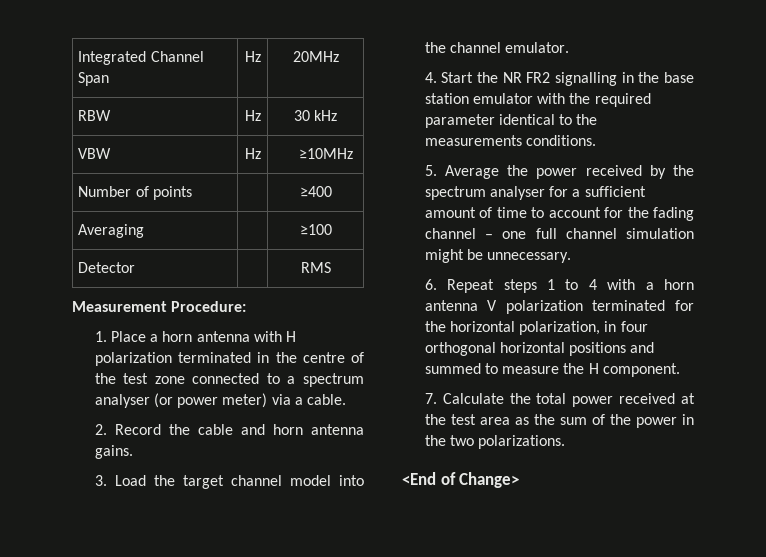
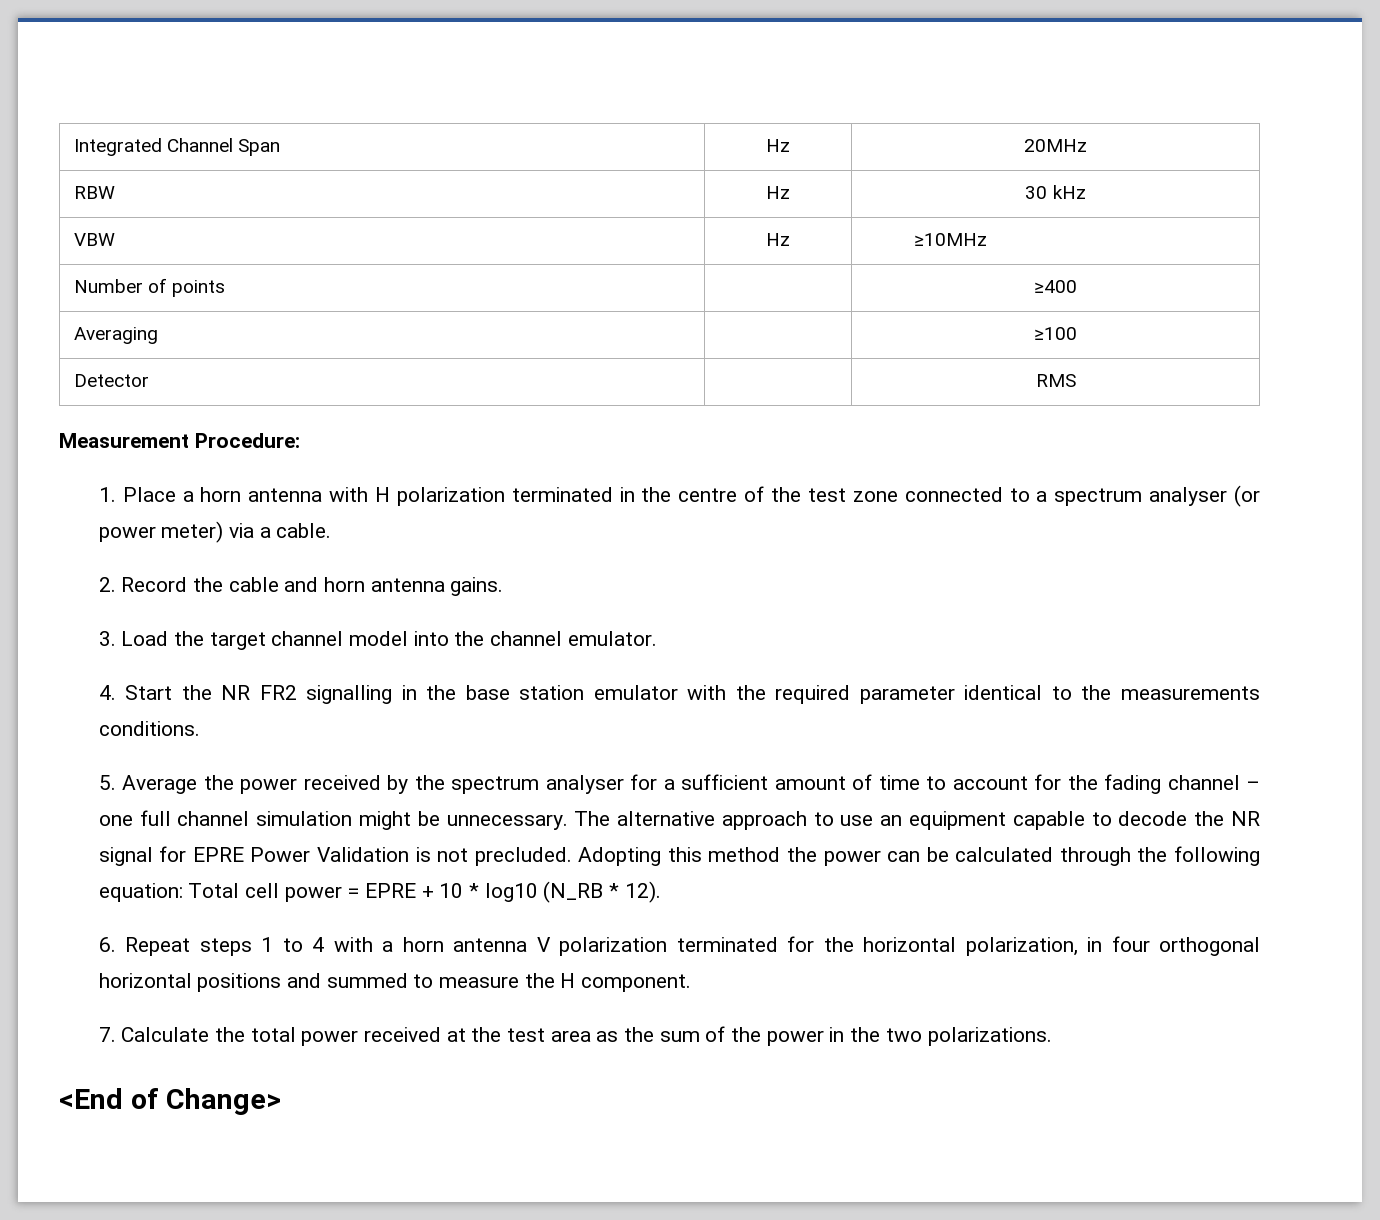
(572, 257) none -> [574,811,1260,830] [98,846,1261,866] [98,881,661,903] The alternative approach to use an equipment capable to decode the NR signal for EPRE Power Validation is not precluded. Adopting this method the power can be calculated through the following equation: Total cell power = EPRE + 10 * log10 (N_RB * 12).

